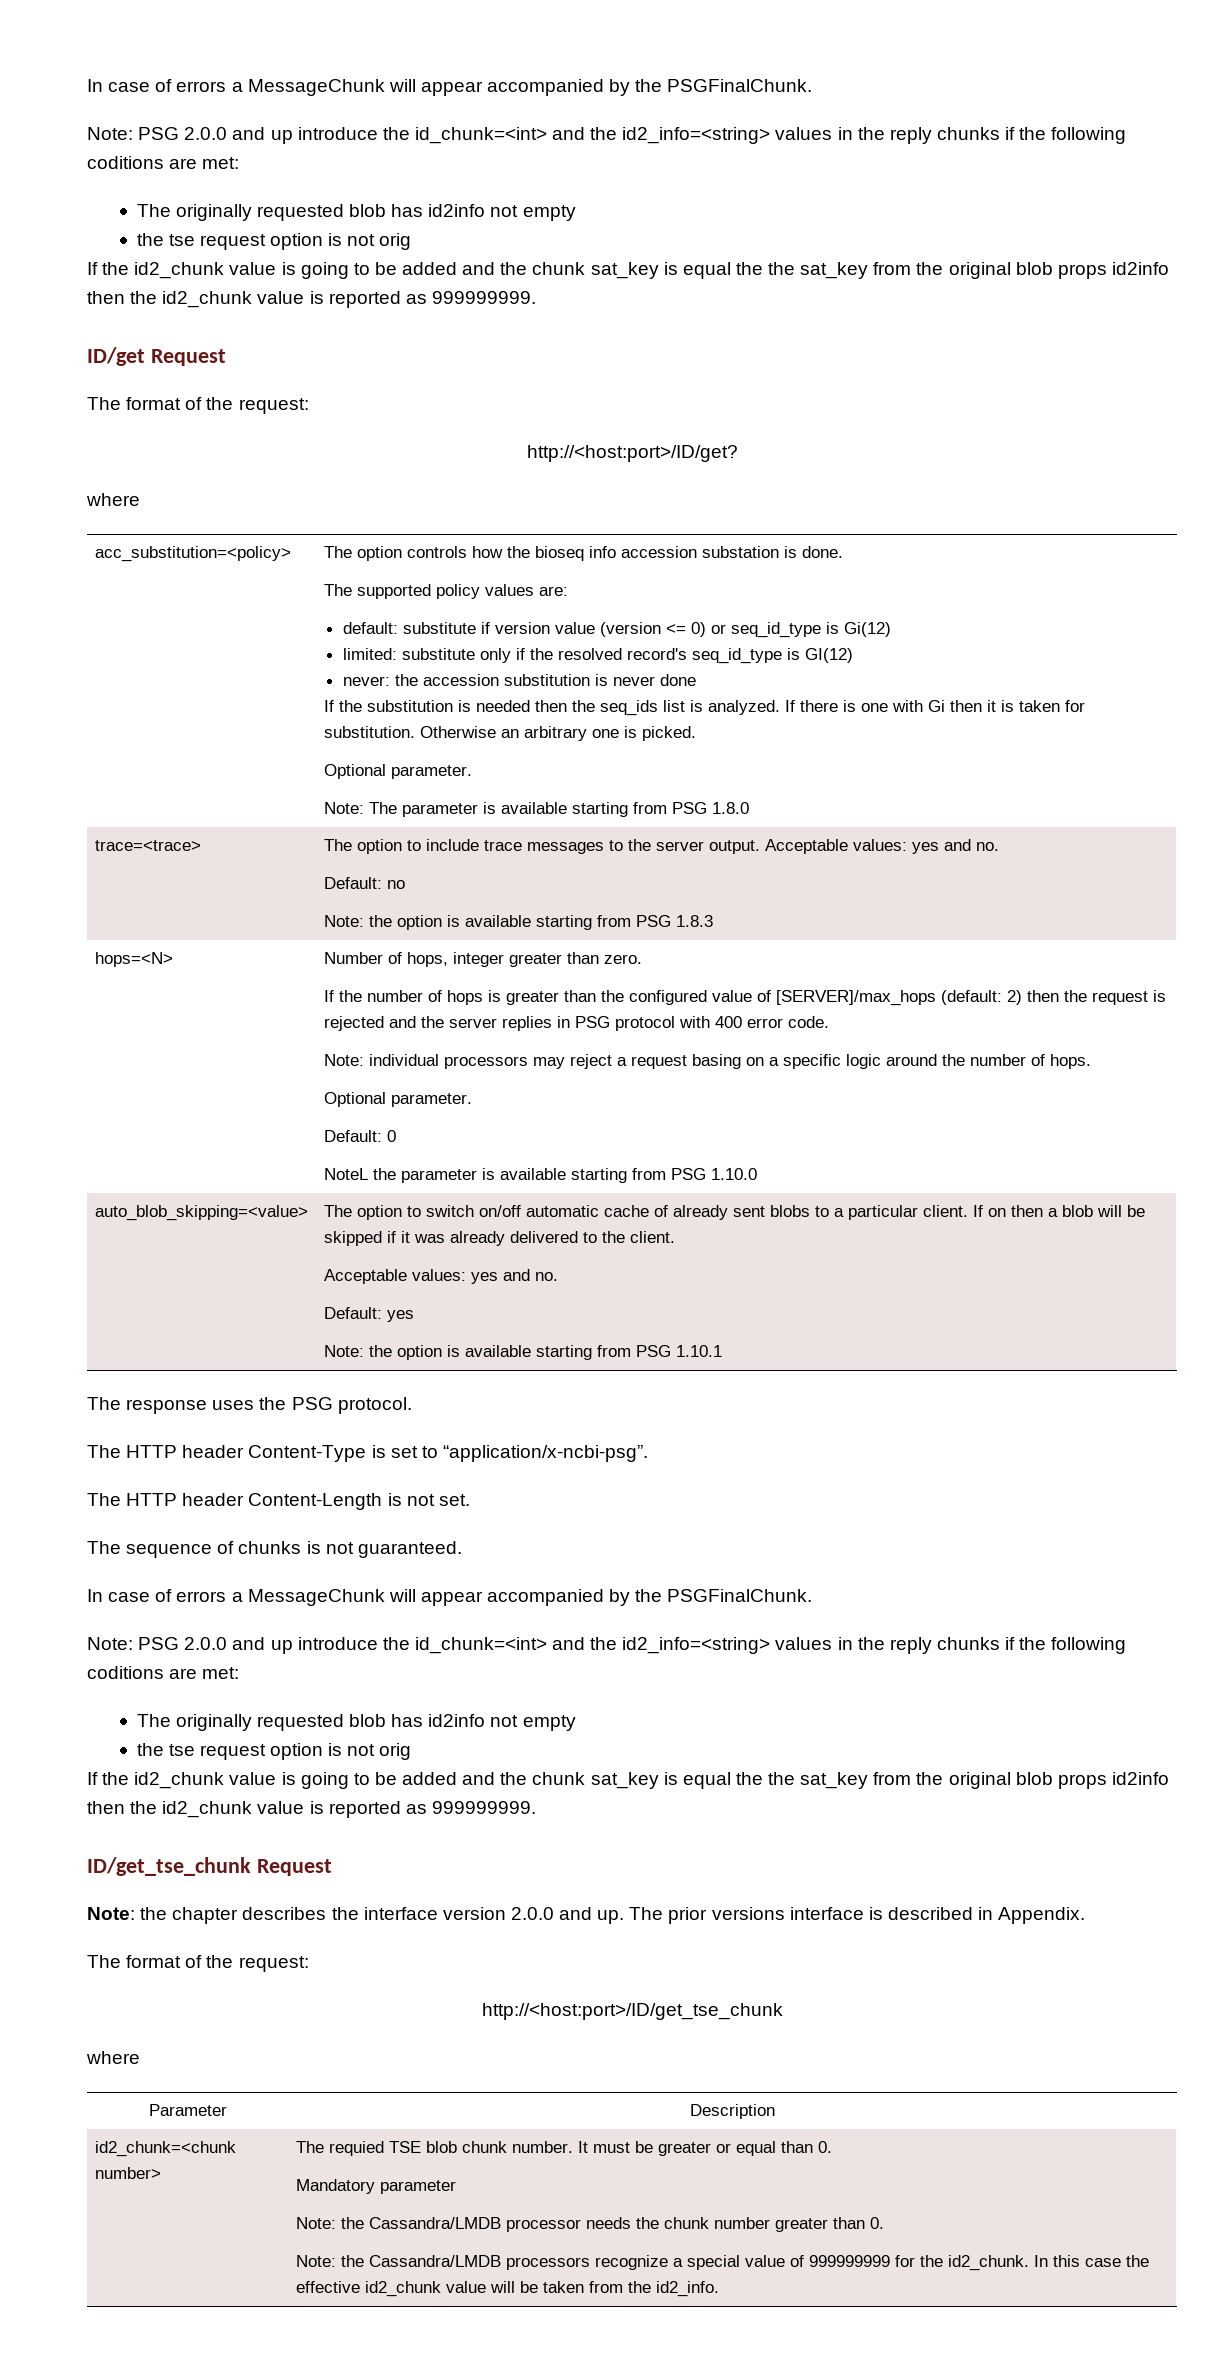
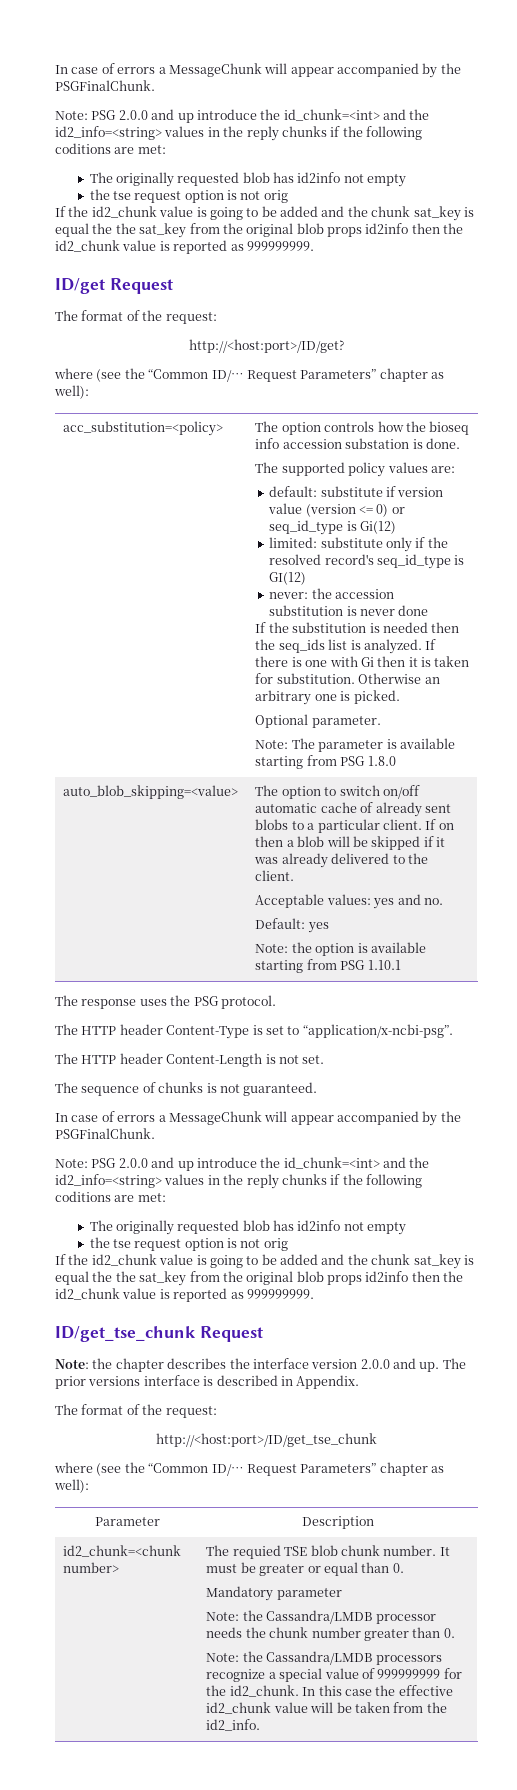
(140, 499) none -> [96,368,444,382] [54,385,89,399] (see the “Common ID/… Request Parameters” chapter as well):
[94,840,201,851] [323,839,999,854] [323,877,405,889] [323,915,713,930] [94,952,173,967] [323,952,642,967] [323,990,1166,1006] [323,1016,829,1031] [323,1054,1091,1069] [323,1092,472,1107] [323,1130,396,1142] [323,1168,757,1183] // trace=<trace> | The option to include trace messages to the server output. Acceptable values: yes and no. // Default: no // Note: the option is available starting from PSG 1.8.3 // hops=<N> | Number of hops, integer greater than zero. // If the number of hops is greater than the configured value of [SERVER]/max_hops (default: 2) then the request is rejected and the server replies in PSG protocol with 400 error code. // Note: individual processors may reject a request basing on a specific logic around the number of hops. // Optional parameter. // Default: 0 // NoteL the parameter is available starting from PSG 1.10.0 -> (396, 761) none
(140, 2057) none -> [96,1462,444,1476] [54,1479,89,1493] (see the “Common ID/… Request Parameters” chapter as well):

